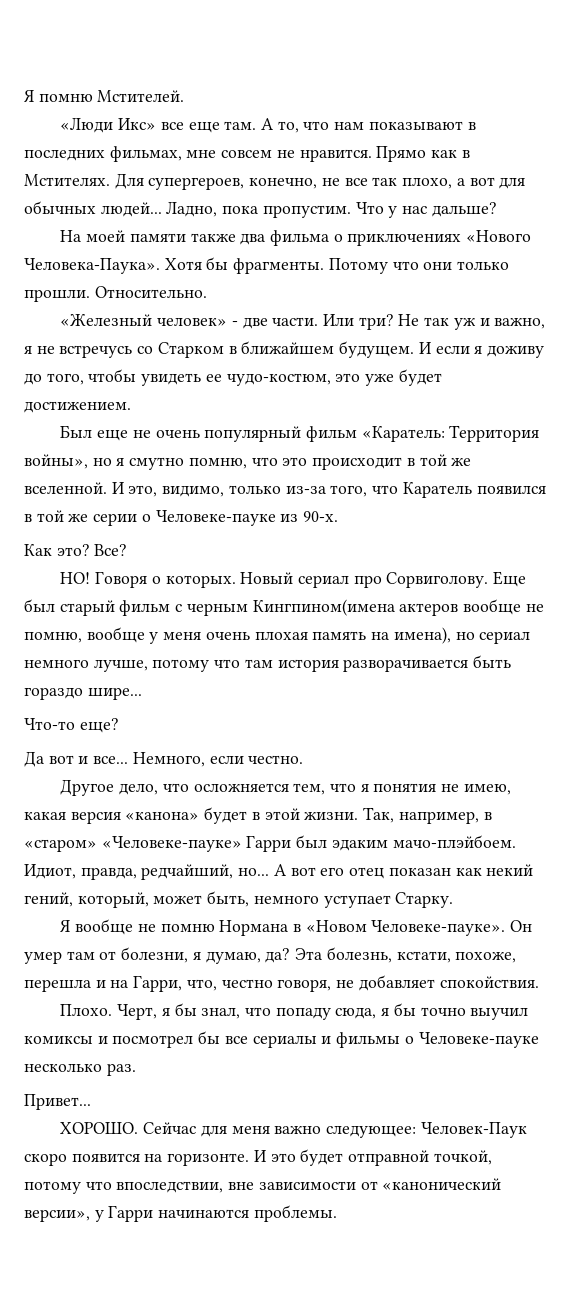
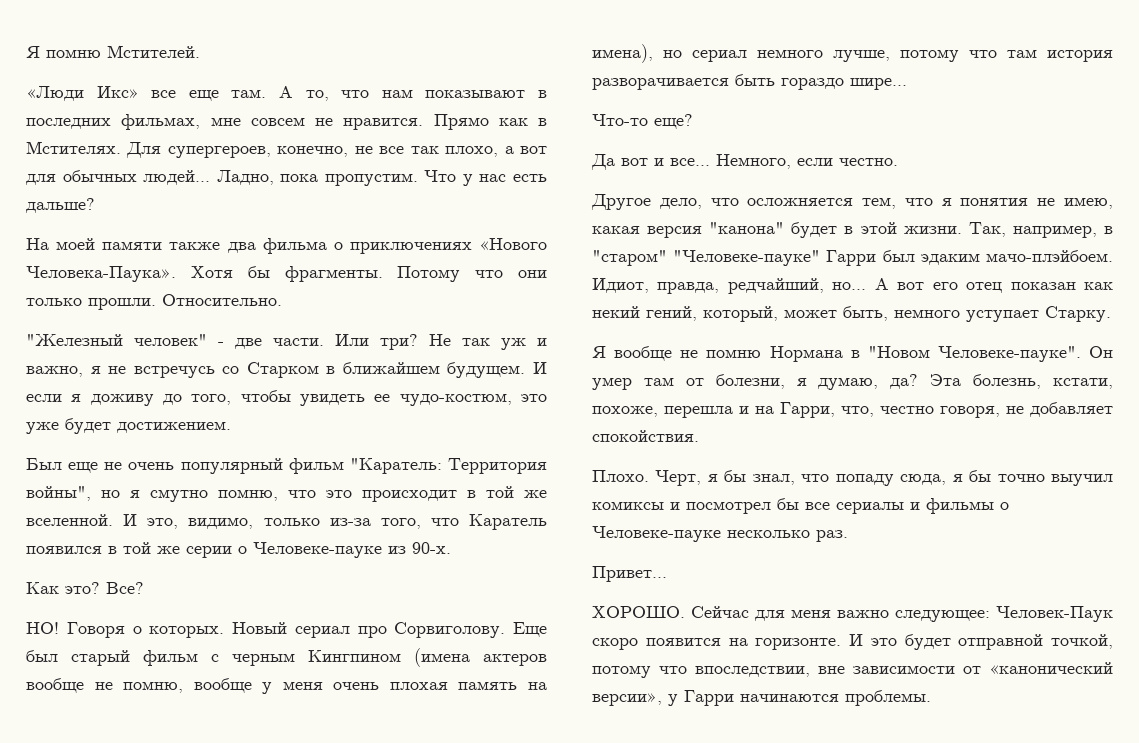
(428, 210) none -> [512,174,547,182] есть
[60,314,228,326] «Железный человек» -> [26,334,207,346] "Железный человек"
[361,425,540,442] [24,454,88,469] «Каратель: Территория войны», -> [349,458,547,474] [26,486,91,501] "Каратель: Территория войны",
[252,599,395,616] Кингпином(имена -> [308,648,470,667] Кингпином (имена
[125,812,200,820] «канона» -> [709,222,785,234] "канона"
[24,836,242,852] «старом» «Человеке-пауке» -> [592,250,821,266] "старом" "Человеке-пауке"
[305,920,506,936] «Новом Человеке-пауке». -> [867,346,1081,362] "Новом Человеке-пауке".

